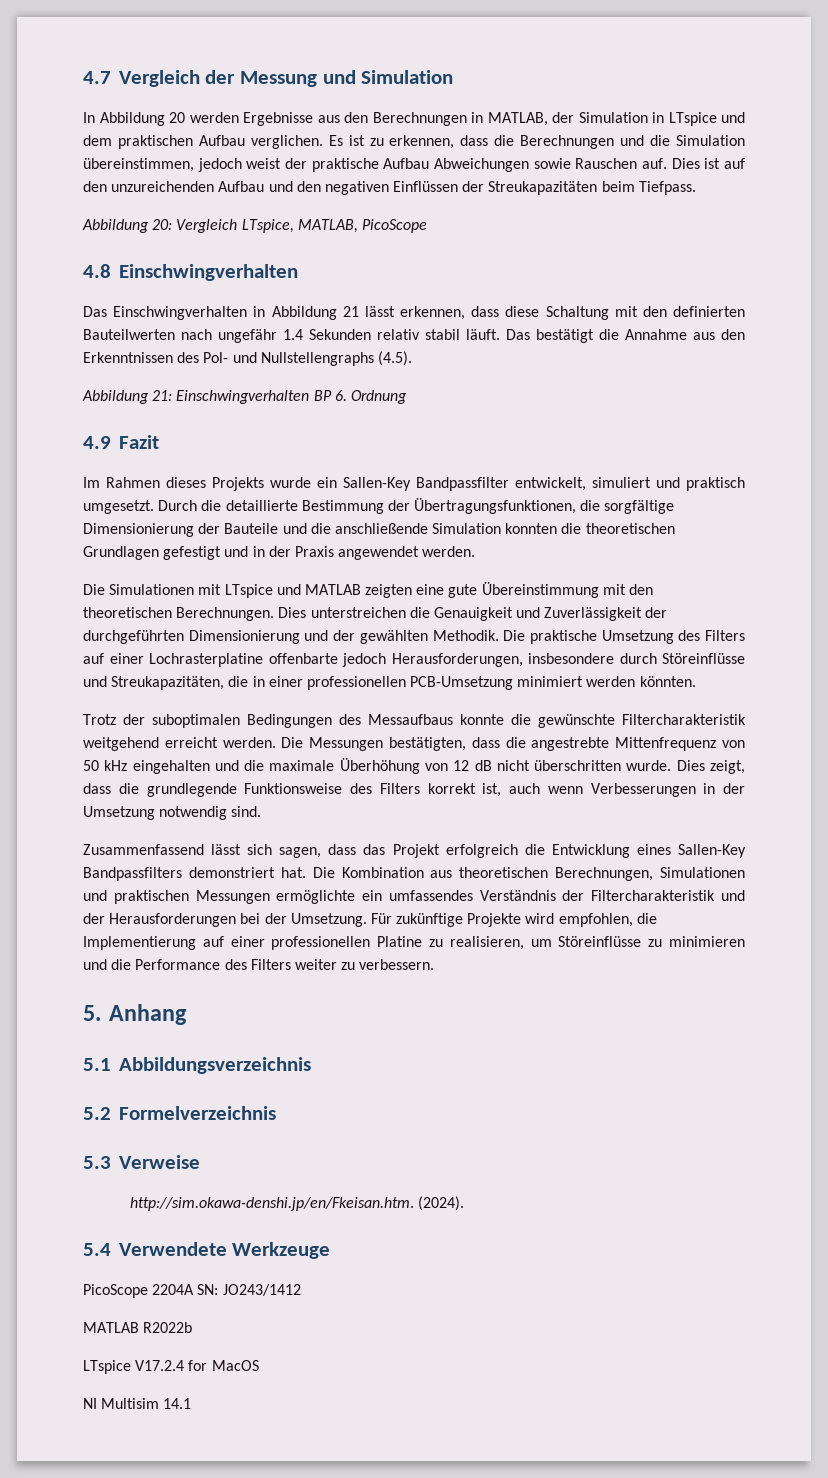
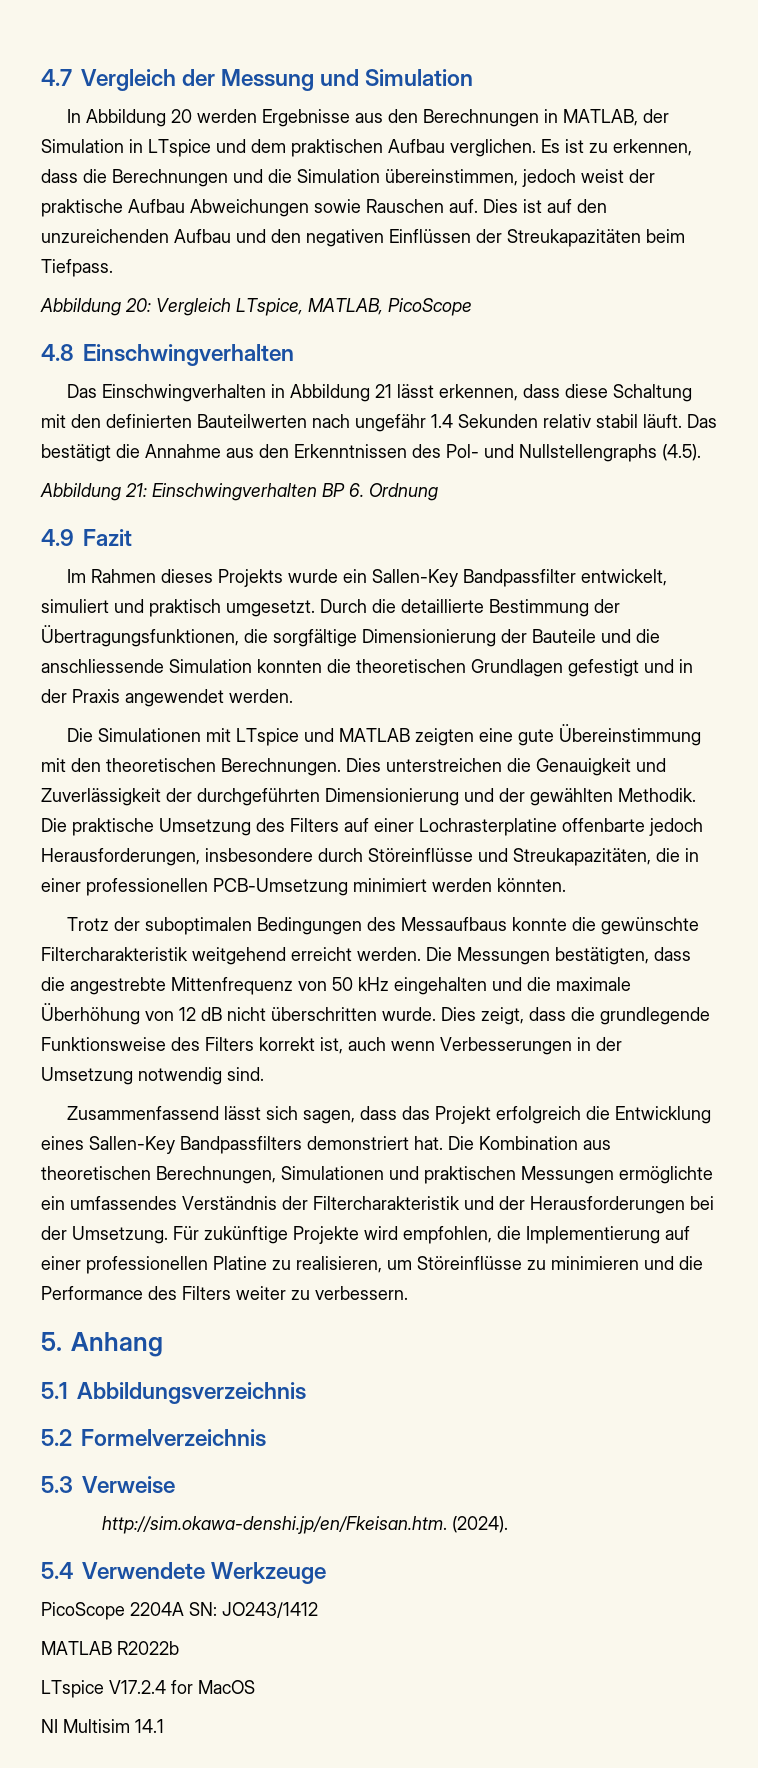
[334,523,428,534] anschließende -> [41,659,164,673] anschliessende

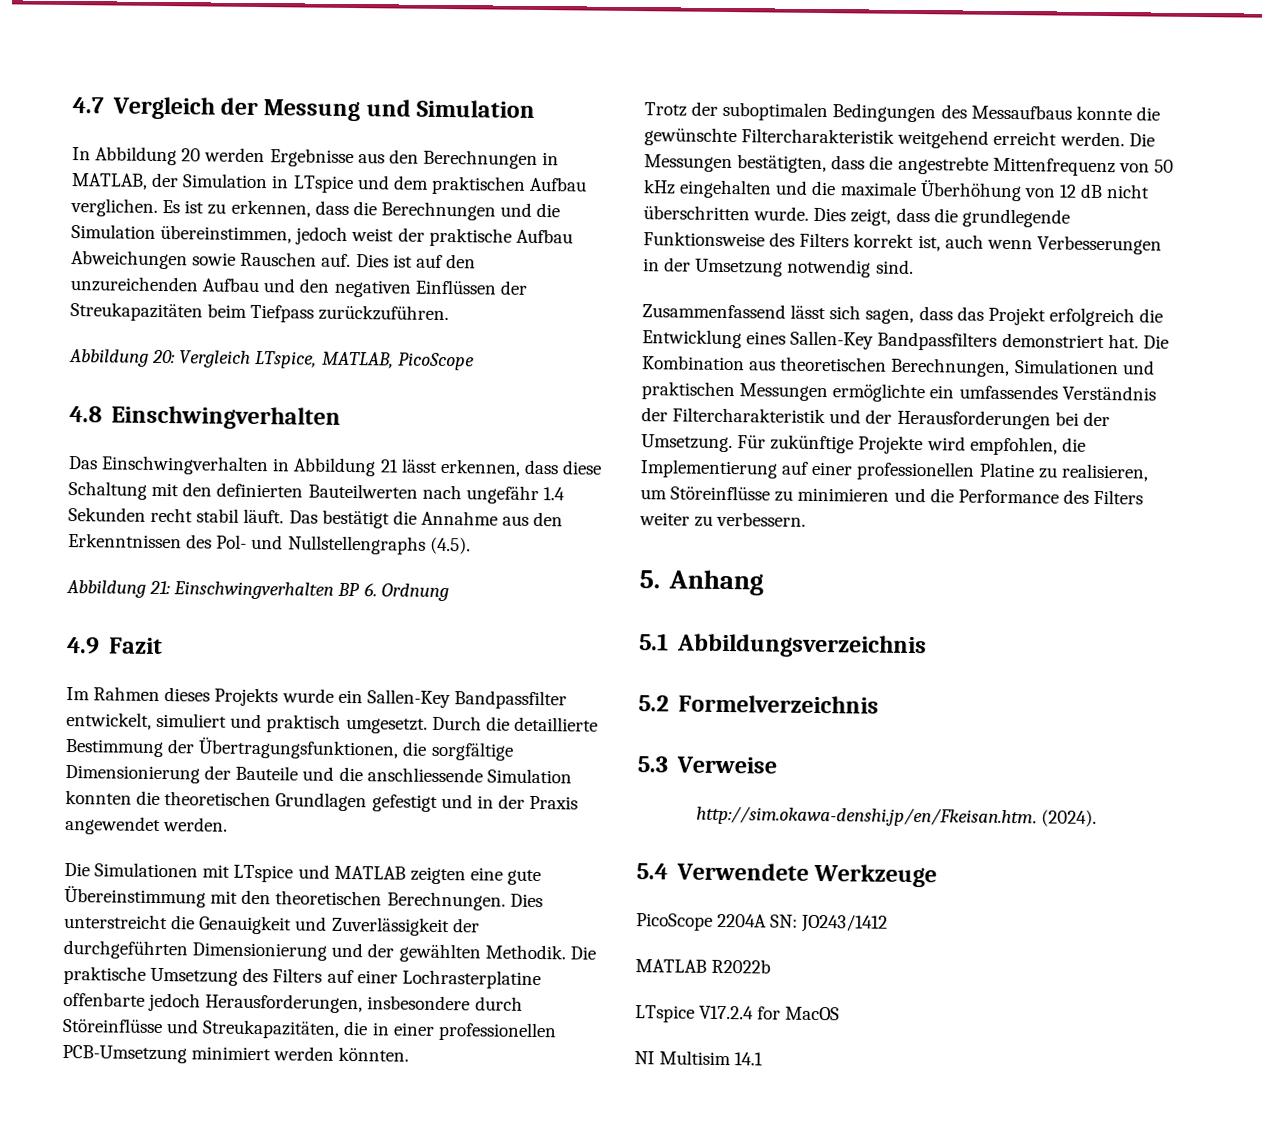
[41,259,113,277] Tiefpass. -> [250,304,450,323] Tiefpass zurückzuführen.
[543,414,591,428] relativ -> [150,507,194,523] recht
[386,758,502,772] unterstreichen -> [64,913,168,930] unterstreicht

